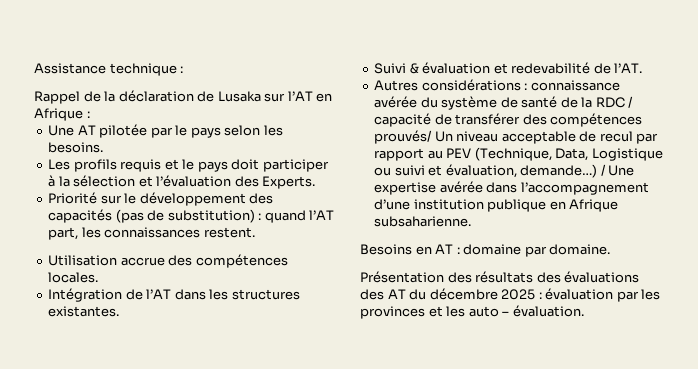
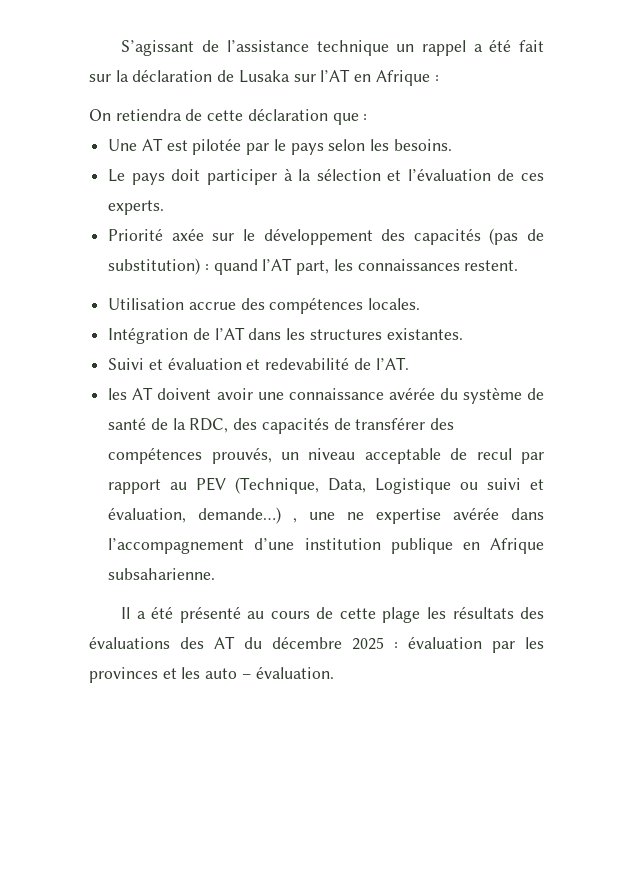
[34,63,184,76] [34,91,101,104] Assistance technique : // Rappel de -> [121,39,544,56] [89,74,111,82] S’agissant de l’assistance technique un rappel a été fait sur
(90, 114) none -> [89,108,368,125] // On retiendra de cette déclaration que :
(96, 130) none -> [166,140,188,151] est
[48,159,195,172] Les profils requis et le -> [108,169,126,182] Le
[234,176,316,189] des Experts. -> [497,169,544,181] [108,200,165,215] de ces experts.
(98, 198) none -> [171,228,204,241] axée
[409,63,419,74] & -> [148,359,163,370] et
[374,79,528,91] Autres considérations : -> [108,387,284,400] les AT doivent avoir une
[595,96,634,108] [374,113,432,127] RDC / capacité -> [189,417,329,434] RDC, des capacités
[374,130,453,144] prouvés/ Un -> [211,447,300,464] prouvés, un
[600,164,635,176] / Une -> [293,512,365,523] , une ne
[360,244,611,257] [360,271,472,283] Besoins en AT : domaine par domaine. // Présentation des -> [121,606,446,623] Il a été présenté au cours de cette plage les

